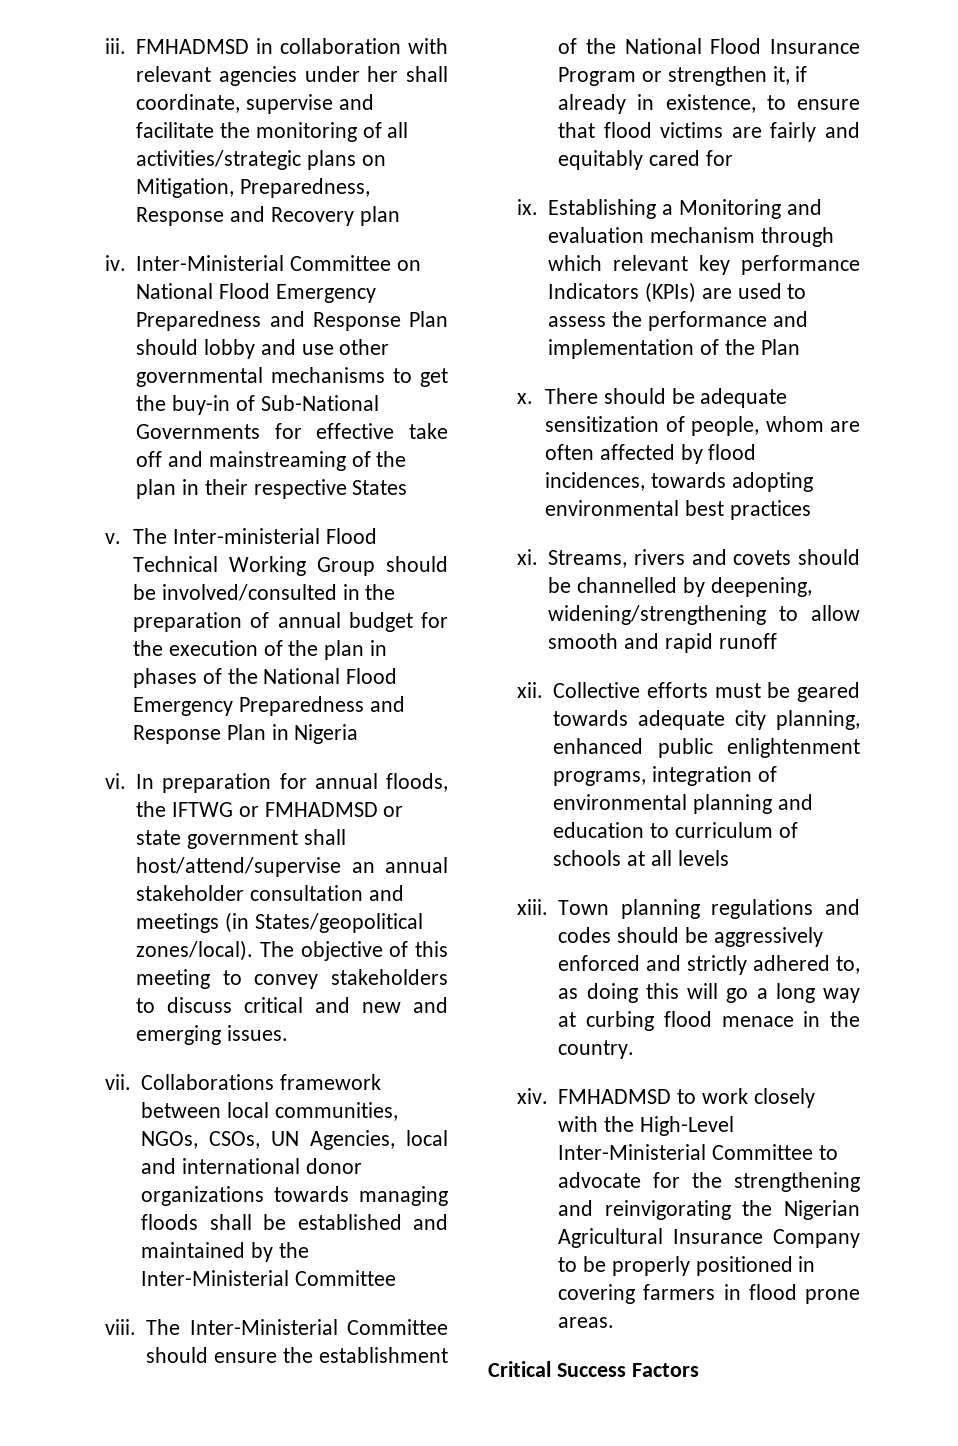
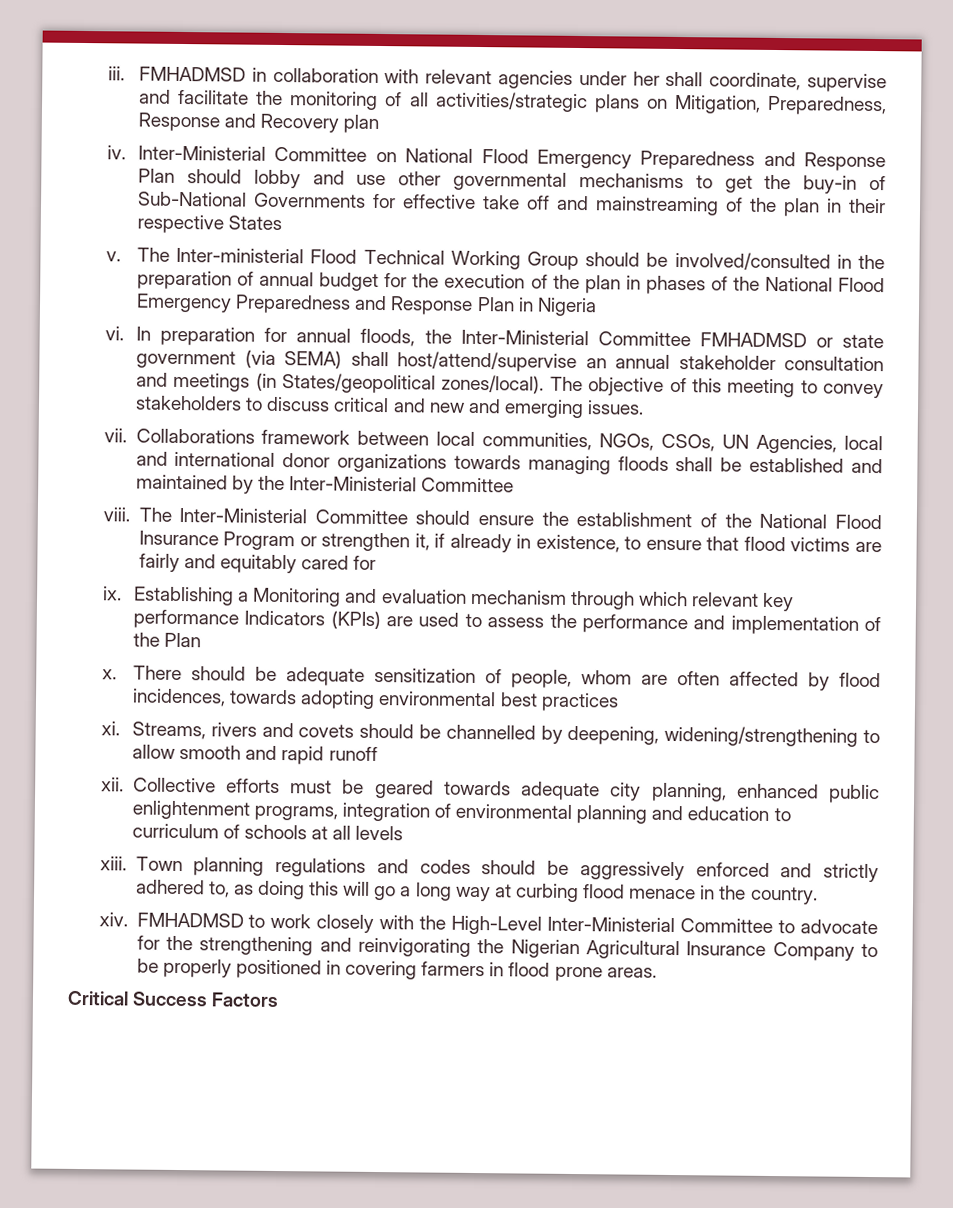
[172,802,259,817] IFTWG or -> [460,329,691,347] Inter-Ministerial Committee
(299, 839) none -> [244,349,343,369] (via SEMA)

